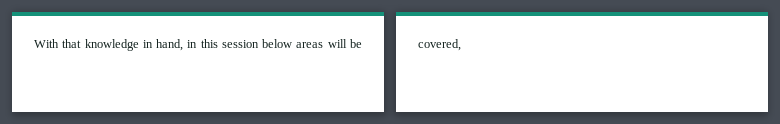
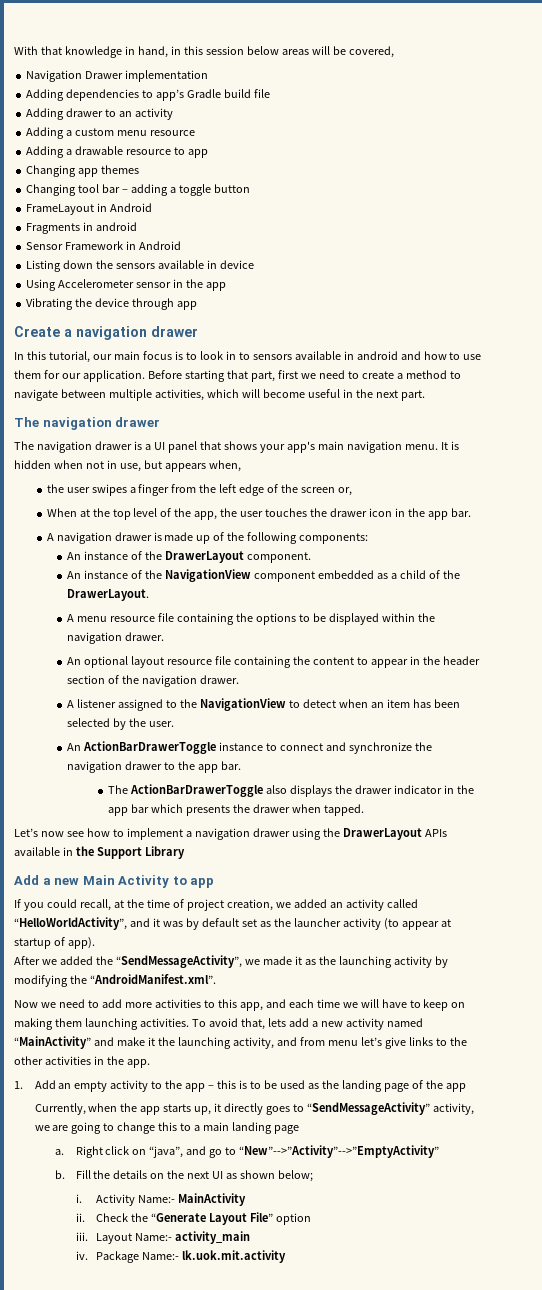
(461, 45) none -> [26,70,209,82] [26,89,270,101] [26,108,173,120] [26,127,195,139] [26,146,208,158] [26,165,140,177] [26,184,250,196] [26,203,153,215] [26,222,138,234] [26,241,182,250] [26,260,254,272] [26,279,226,291] [26,298,197,310] [14,326,198,340] [14,351,482,363] [14,370,461,382] [14,389,425,401] [14,417,161,430] [14,441,459,453] [14,460,241,472] [46,484,353,496] [46,508,472,520] [46,532,369,544] [67,551,311,563] [67,569,460,582] [67,589,150,601] [67,613,435,625] [67,632,165,644] [67,656,480,668] [67,675,239,687] [67,698,460,711] [67,718,175,730] [67,741,432,754] [67,761,241,773] [108,784,474,797] [108,804,364,816] [14,828,447,840] [14,846,185,859] [14,875,215,888] [14,899,418,911] [14,917,451,930] [14,937,95,949] [14,955,448,968] [14,974,216,987] [14,999,466,1011] [14,1018,423,1030] [14,1036,467,1049] [14,1056,150,1068] [14,1080,466,1092] [34,1102,475,1115] [34,1122,300,1134] [54,1145,440,1158] [54,1170,314,1182] [75,1193,246,1206] [75,1212,311,1225] [75,1231,250,1244] [75,1250,286,1263] // Navigation Drawer implementation // Adding dependencies to app’s Gradle build file // Adding drawer to an activity // Adding a custom menu resource // Adding a drawable resource to app // Changing app themes // Changing tool bar – adding a toggle button // FrameLayout in Android // Fragments in android // Sensor Framework in Android // Listing down the sensors available in device // Using Accelerometer sensor in the app // Vibrating the device through app // Create a navigation drawer // In this tutorial, our main focus is to look in to sensors available in android and how to use them for our application. Before starting that part, first we need to create a method to navigate between multiple activities, which will become useful in the next part. // The navigation drawer // The navigation drawer is a UI panel that shows your app's main navigation menu. It is hidden when not in use, but appears when, // the user swipes a finger from the left edge of the screen or, // When at the top level of the app, the user touches the drawer icon in the app bar. // A navigation drawer is made up of the following components: // An instance of the DrawerLayout component. // An instance of the NavigationView component embedded as a child of the DrawerLayout. // A menu resource file containing the options to be displayed within the navigation drawer. // An optional layout resource file containing the content to appear in the header section of the navigation drawer. // A listener assigned to the NavigationView to detect when an item has been selected by the user. // An ActionBarDrawerToggle instance to connect and synchronize the navigation drawer to the app bar. // The ActionBarDrawerToggle also displays the drawer indicator in the app bar which presents the drawer when tapped. // Let’s now see how to implement a navigation drawer using the DrawerLayout APIs available in the Support Library // Add a new Main Activity to app // If you could recall, at the time of project creation, we added an activity called “HelloWorldActivity”, and it was by default set as the launcher activity (to appear at startup of app). // After we added the “SendMessageActivity”, we made it as the launching activity by modifying the “AndroidManifest.xml”. // Now we need to add more activities to this app, and each time we will have to keep on making them launching activities. To avoid that, lets add a new activity named “MainActivity” and make it the launching activity, and from menu let’s give links to the other activities in the app. // 1. Add an empty activity to the app – this is to be used as the landing page of the app // Currently, when the app starts up, it directly goes to “SendMessageActivity” activity, we are going to change this to a main landing page // a. Right click on “java”, and go to “New”-->”Activity”-->”EmptyActivity” // b. Fill the details on the next UI as shown below; // i. Activity Name:- MainActivity // ii. Check the “Generate Layout File” option // iii. Layout Name:- activity_main // iv. Package Name:- lk.uok.mit.activity

